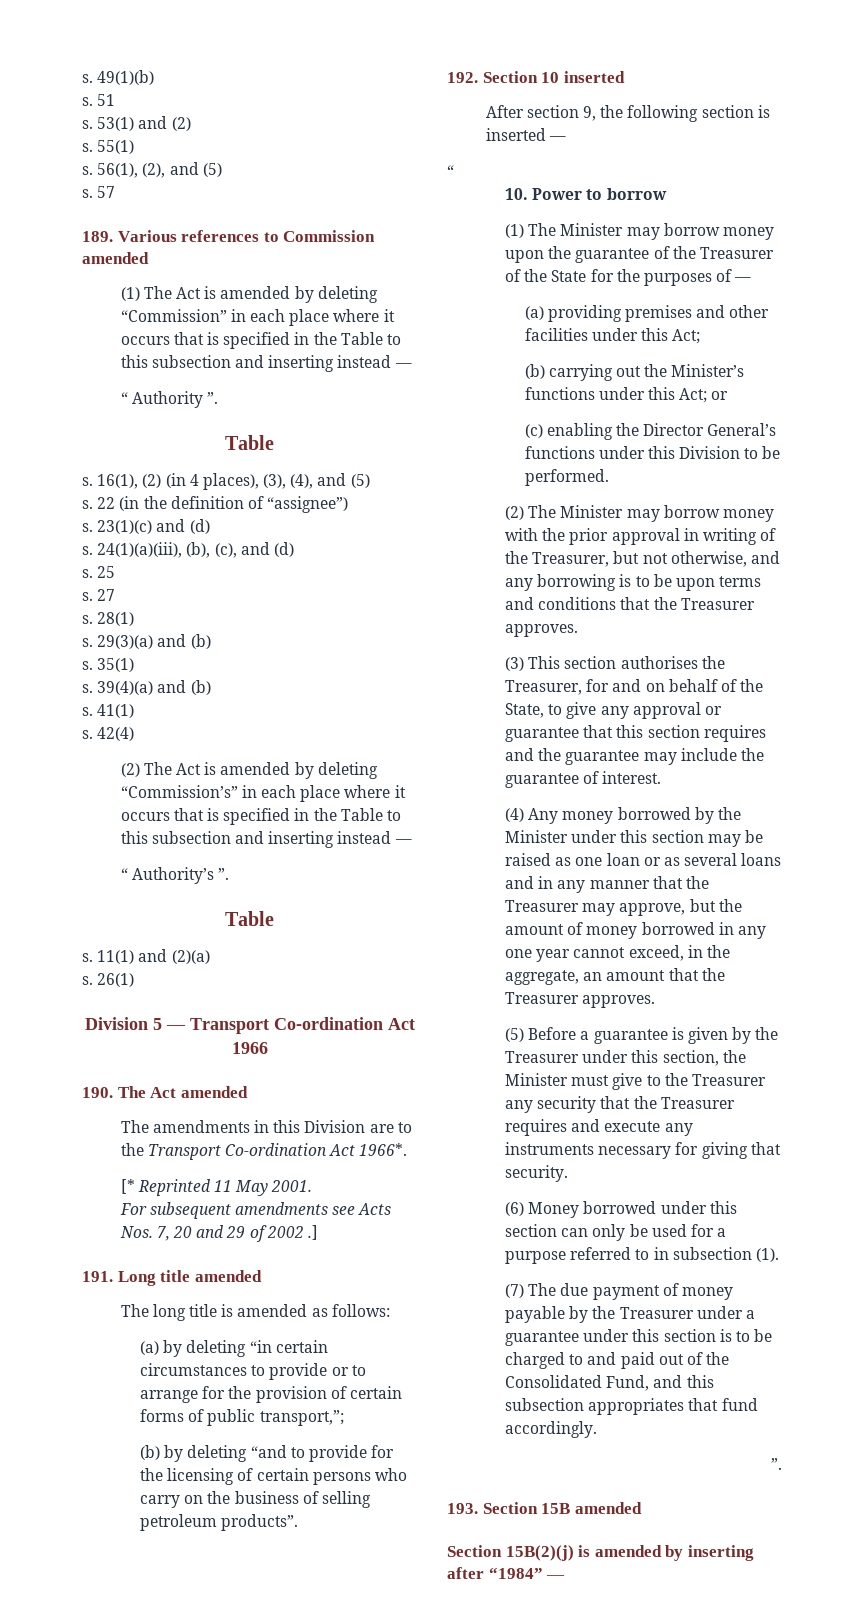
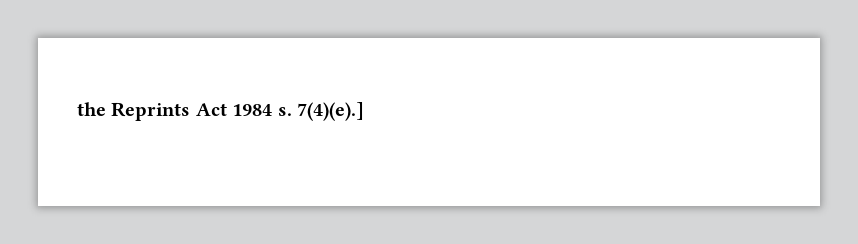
[82,70,155,85] [82,94,116,106] [82,116,191,131] [82,140,135,154] [82,162,222,178] [82,186,116,198] [82,230,376,242] [82,252,149,264] [120,286,378,303] [120,309,395,326] [120,332,402,349] [120,355,412,372] [120,391,219,408] [225,435,274,450] [82,473,370,490] [82,496,349,513] [82,519,210,534] [82,542,294,558] [82,566,116,578] [82,589,116,601] [82,612,135,626] [82,634,211,649] [82,658,135,672] [82,680,211,695] [82,704,135,718] [82,727,135,741] [120,762,378,779] [120,785,406,802] [120,808,402,825] [120,831,412,848] [120,867,230,884] [225,911,274,926] [82,949,210,964] [82,973,135,987] [84,1017,415,1034] [231,1042,268,1054] [82,1086,248,1098] [120,1120,412,1133] [120,1143,408,1160] [120,1179,313,1196] [119,1202,392,1219] [119,1225,319,1242] [82,1270,262,1286] [120,1304,390,1321] [140,1340,328,1357] [140,1363,366,1380] [140,1386,403,1403] [140,1409,344,1426] [140,1445,395,1462] [140,1468,408,1485] [140,1491,372,1508] [140,1514,299,1531] [447,71,625,83] [485,105,770,122] [485,128,566,141] [447,165,454,177] [505,188,667,200] [505,223,775,240] [505,246,775,263] [505,269,752,286] [524,305,770,322] [524,328,701,344] [524,364,745,381] [524,387,729,403] [524,423,777,440] [524,446,781,459] [524,469,609,486] [505,505,775,522] [505,528,777,545] [505,551,781,567] [505,574,762,591] [505,597,755,610] [505,624,579,637] [505,656,725,671] [505,679,764,695] [505,702,723,719] [505,725,766,742] [505,748,765,765] [505,771,662,788] [505,807,742,824] [505,830,764,847] [505,853,782,866] [505,876,710,893] [505,899,742,916] [505,922,767,939] [505,945,731,962] [505,968,725,985] [505,992,656,1008] [505,1027,779,1044] [505,1050,746,1066] [505,1073,767,1090] [505,1096,735,1113] [505,1119,693,1136] [505,1142,781,1159] [505,1165,569,1182] [505,1201,737,1218] [505,1224,727,1241] [505,1247,780,1264] [505,1283,734,1300] [505,1306,756,1323] [505,1329,773,1346] [505,1352,730,1369] [505,1375,714,1391] [505,1398,758,1415] [505,1421,598,1438] [771,1458,782,1470] [447,1502,642,1514] [447,1545,754,1561] [447,1567,566,1579] s. 49(1)(b) // s. 51 // s. 53(1) and (2) // s. 55(1) // s. 56(1), (2), and (5) // s. 57 // 189. Various references to Commission amended // (1) The Act is amended by deleting “Commission” in each place where it occurs that is specified in the Table to this subsection and inserting instead — // “ Authority ”. // Table // s. 16(1), (2) (in 4 places), (3), (4), and (5) // s. 22 (in the definition of “assignee”) // s. 23(1)(c) and (d) // s. 24(1)(a)(iii), (b), (c), and (d) // s. 25 // s. 27 // s. 28(1) // s. 29(3)(a) and (b) // s. 35(1) // s. 39(4)(a) and (b) // s. 41(1) // s. 42(4) // (2) The Act is amended by deleting “Commission’s” in each place where it occurs that is specified in the Table to this subsection and inserting instead — // “ Authority’s ”. // Table // s. 11(1) and (2)(a) // s. 26(1) // Division 5 — Transport Co-ordination Act 1966 // 190. The Act amended // The amendments in this Division are to the Transport Co-ordination Act 1966*. // [* Reprinted 11 May 2001. // For subsequent amendments see Acts Nos. 7, 20 and 29 of 2002 .] // 191. Long title amended // The long title is amended as follows: // (a) by deleting “in certain circumstances to provide or to arrange for the provision of certain forms of public transport,”; // (b) by deleting “and to provide for the licensing of certain persons who carry on the business of selling petroleum products”. // 192. Section 10 inserted // After section 9, the following section is inserted — // “ // 10. Power to borrow // (1) The Minister may borrow money upon the guarantee of the Treasurer of the State for the purposes of — // (a) providing premises and other facilities under this Act; // (b) carrying out the Minister’s functions under this Act; or // (c) enabling the Director General’s functions under this Division to be performed. // (2) The Minister may borrow money with the prior approval in writing of the Treasurer, but not otherwise, and any borrowing is to be upon terms and conditions that the Treasurer approves. // (3) This section authorises the Treasurer, for and on behalf of the State, to give any approval or guarantee that this section requires and the guarantee may include the guarantee of interest. // (4) Any money borrowed by the Minister under this section may be raised as one loan or as several loans and in any manner that the Treasurer may approve, but the amount of money borrowed in any one year cannot exceed, in the aggregate, an amount that the Treasurer approves. // (5) Before a guarantee is given by the Treasurer under this section, the Minister must give to the Treasurer any security that the Treasurer requires and execute any instruments necessary for giving that security. // (6) Money borrowed under this section can only be used for a purpose referred to in subsection (1). // (7) The due payment of money payable by the Treasurer under a guarantee under this section is to be charged to and paid out of the Consolidated Fund, and this subsection appropriates that fund accordingly. // ”. // 193. Section 15B amended // Section 15B(2)(j) is amended by inserting after “1984” — -> [77,102,364,121] the Reprints Act 1984 s. 7(4)(e).]

